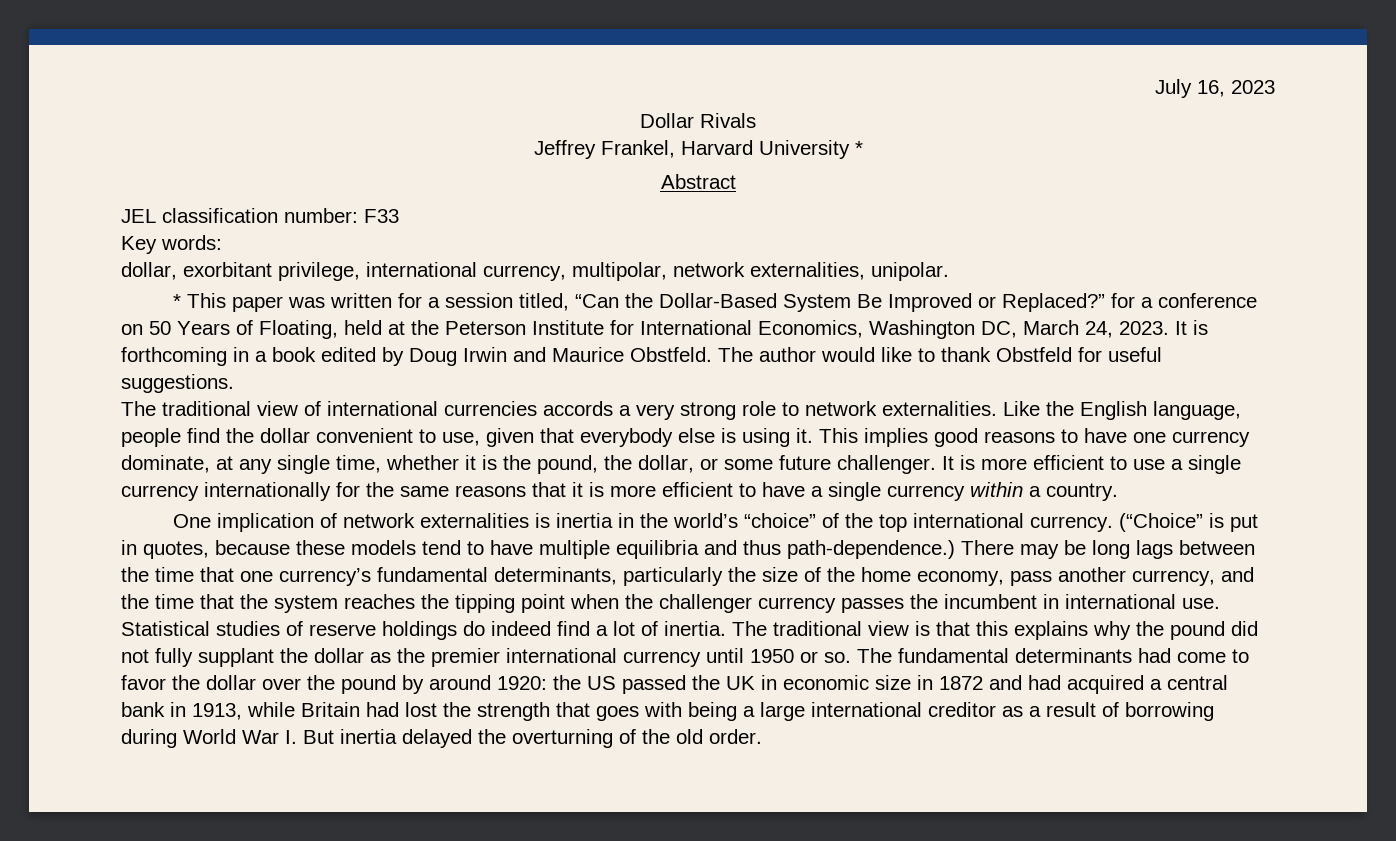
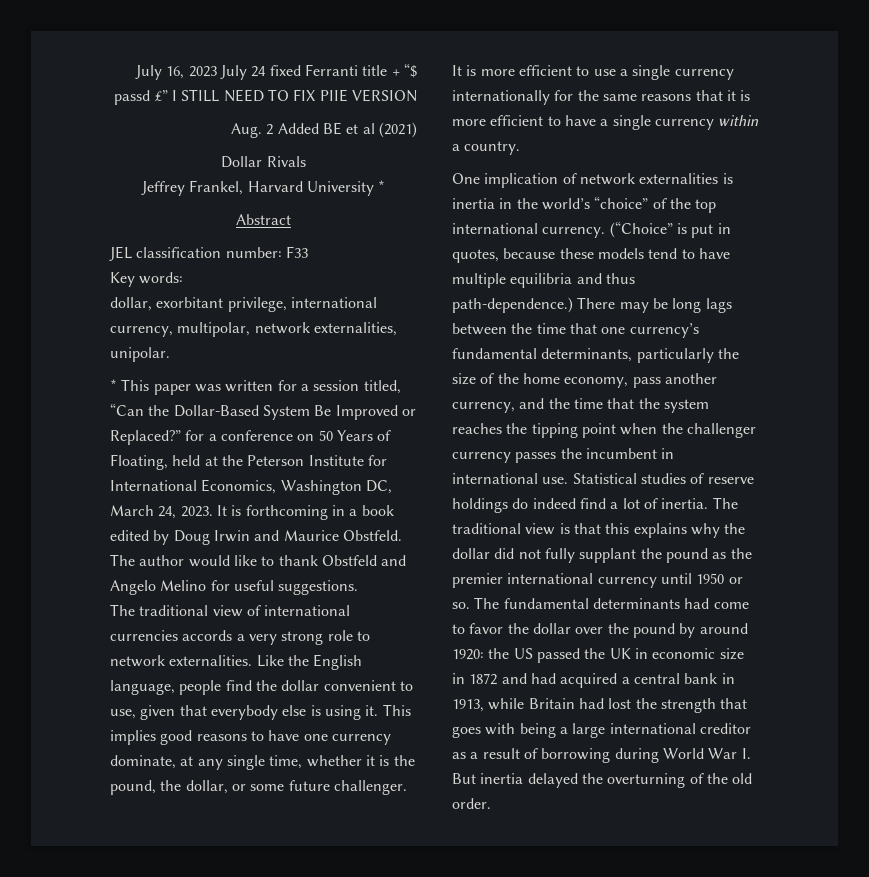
(1275, 87) none -> [220,63,417,80] [114,89,417,105] [231,122,417,138] July 24 fixed Ferranti title + “$ passd ₤” I STILL NEED TO FIX PIIE VERSION // Aug. 2 Added BE et al (2021)
(1072, 354) none -> [381,555,407,566] [110,580,207,595] and Angelo Melino
[1170,621,1225,640] pound -> [452,548,490,559] dollar
[314,648,364,663] dollar -> [665,548,708,563] pound

